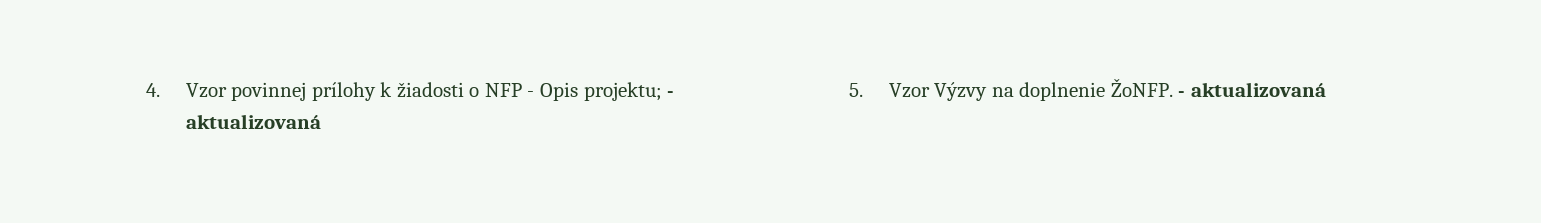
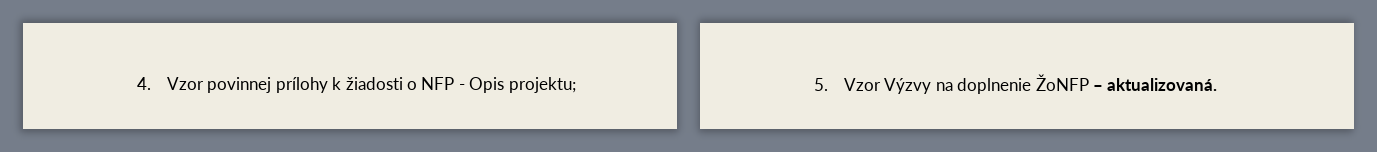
[667,91,675,97] [185,114,321,129] - aktualizovaná -> (576, 85) none
[1110,78,1326,97] ŽoNFP. - aktualizovaná -> [1035,74,1218,91] ŽoNFP – aktualizovaná.

